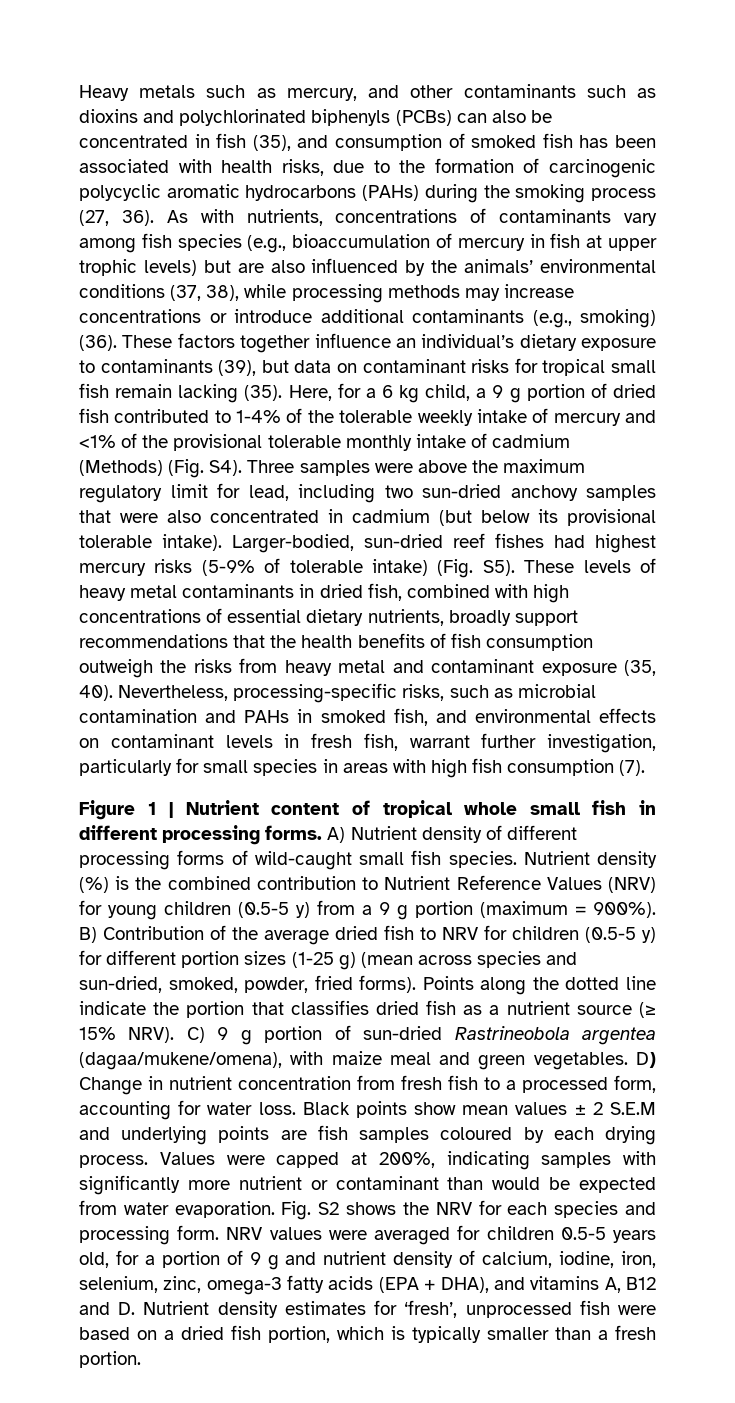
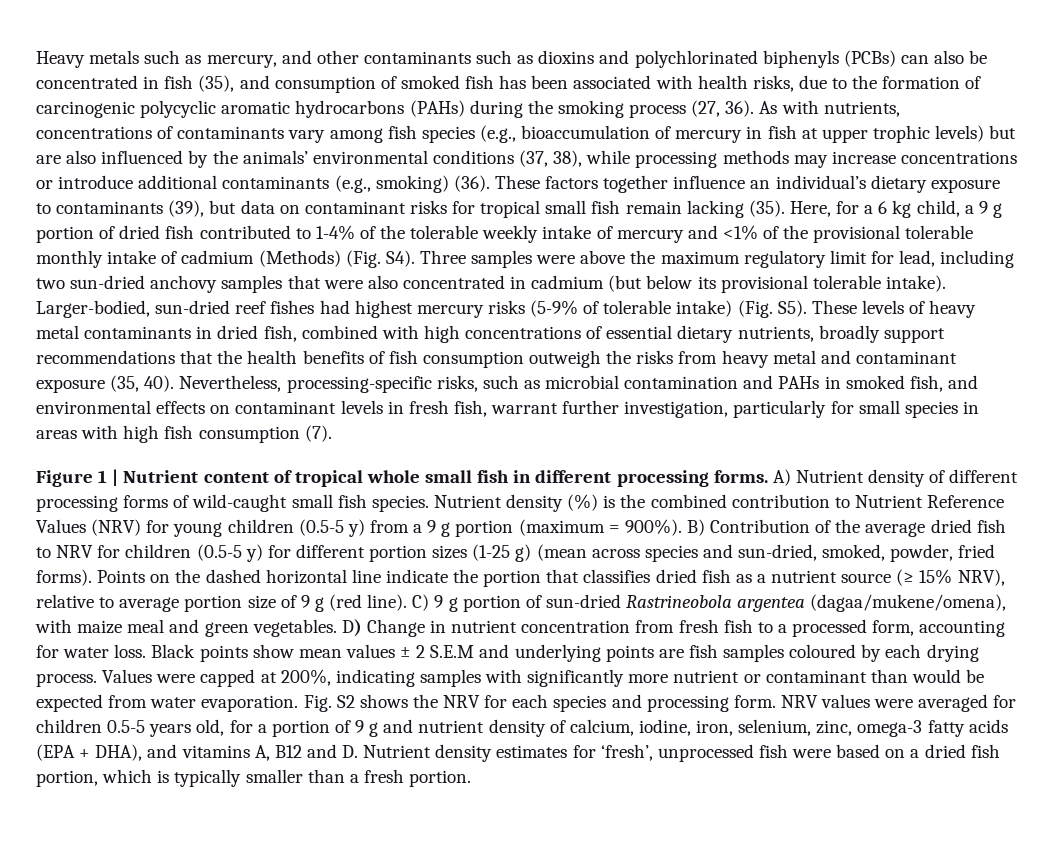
[480,977,620,995] along the dotted -> [150,569,347,584] on the dashed horizontal
[128,1027,175,1043] NRV). -> [957,569,1005,586] [36,594,408,612] NRV), relative to average portion size of 9 g (red line).

